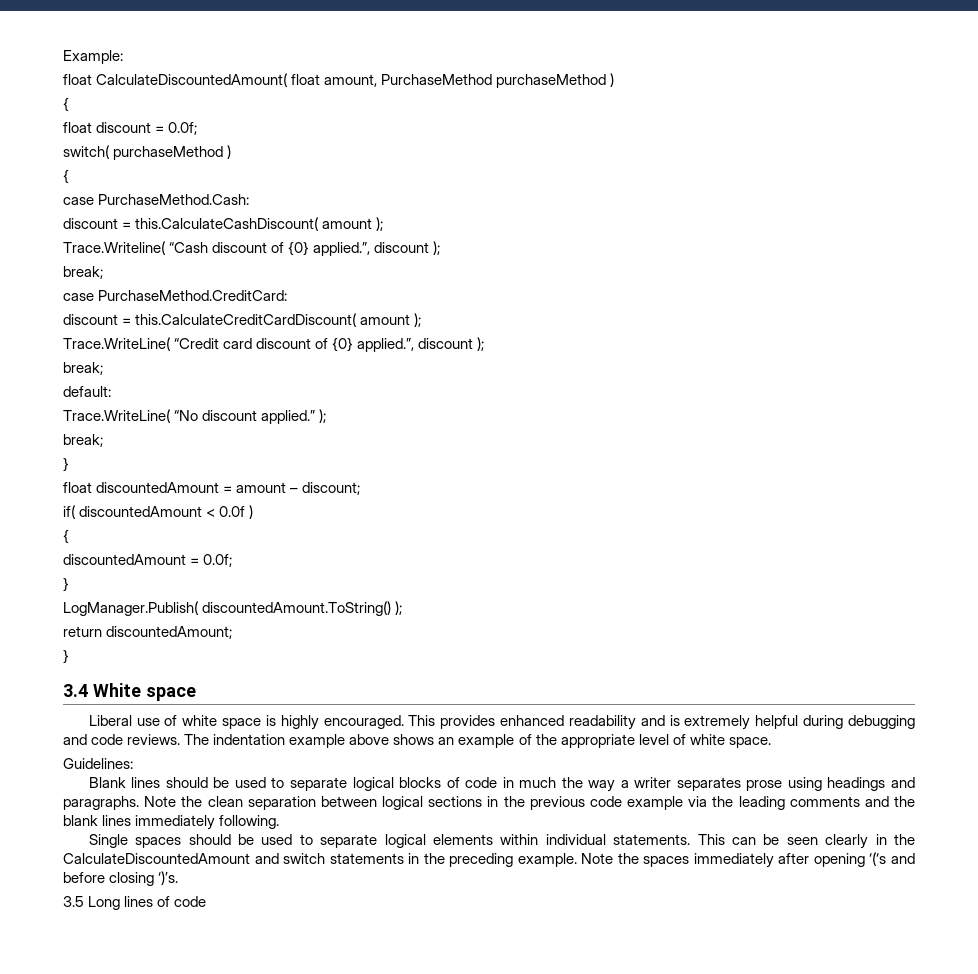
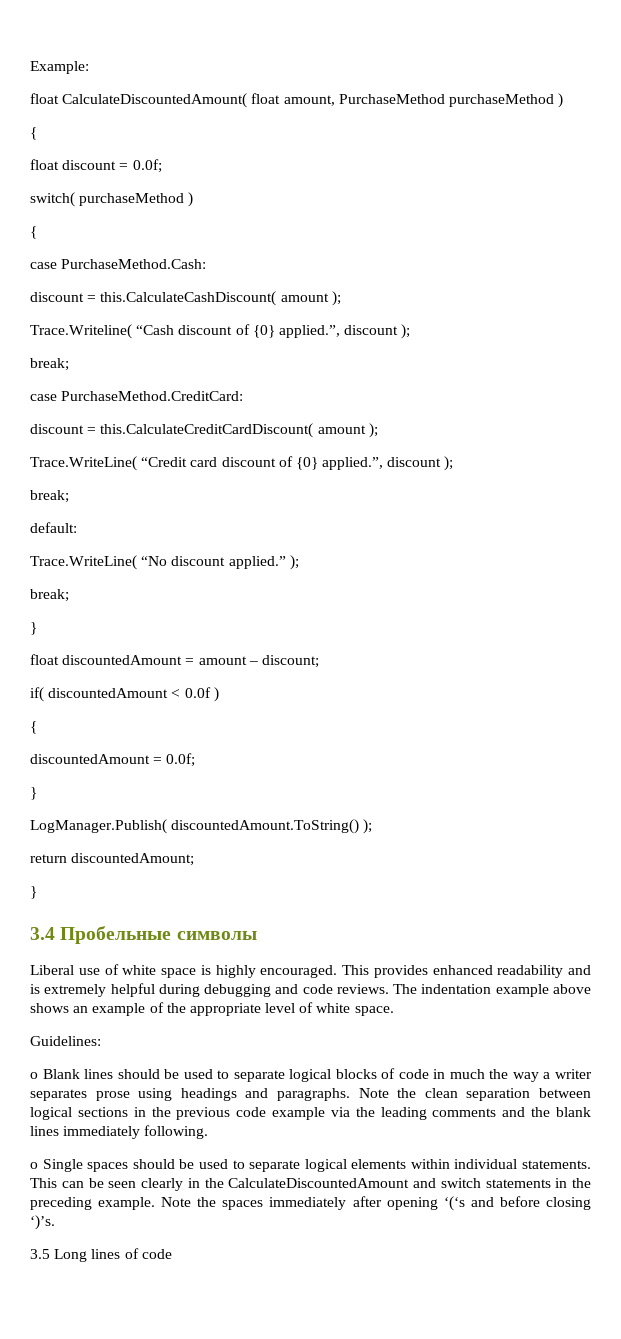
[92,683,196,701] White space -> [60,926,257,944] Пробельные символы
(133, 763) none -> [30,1072,38,1079] o
(280, 822) none -> [30,1162,38,1169] o

